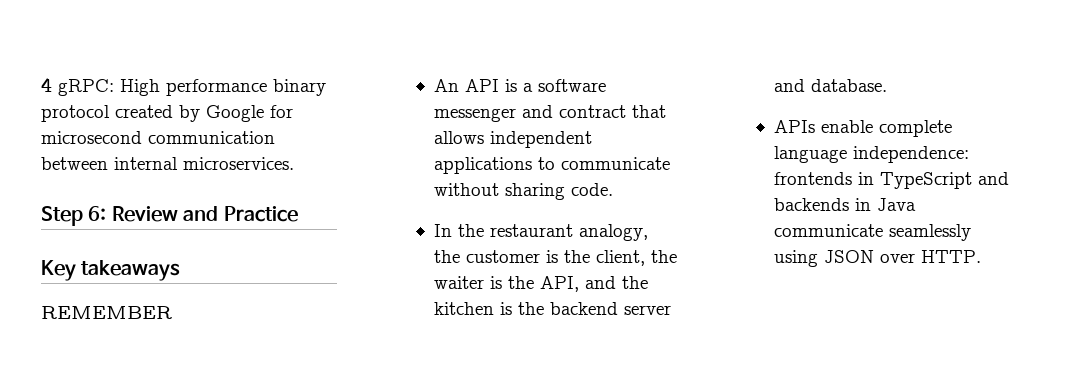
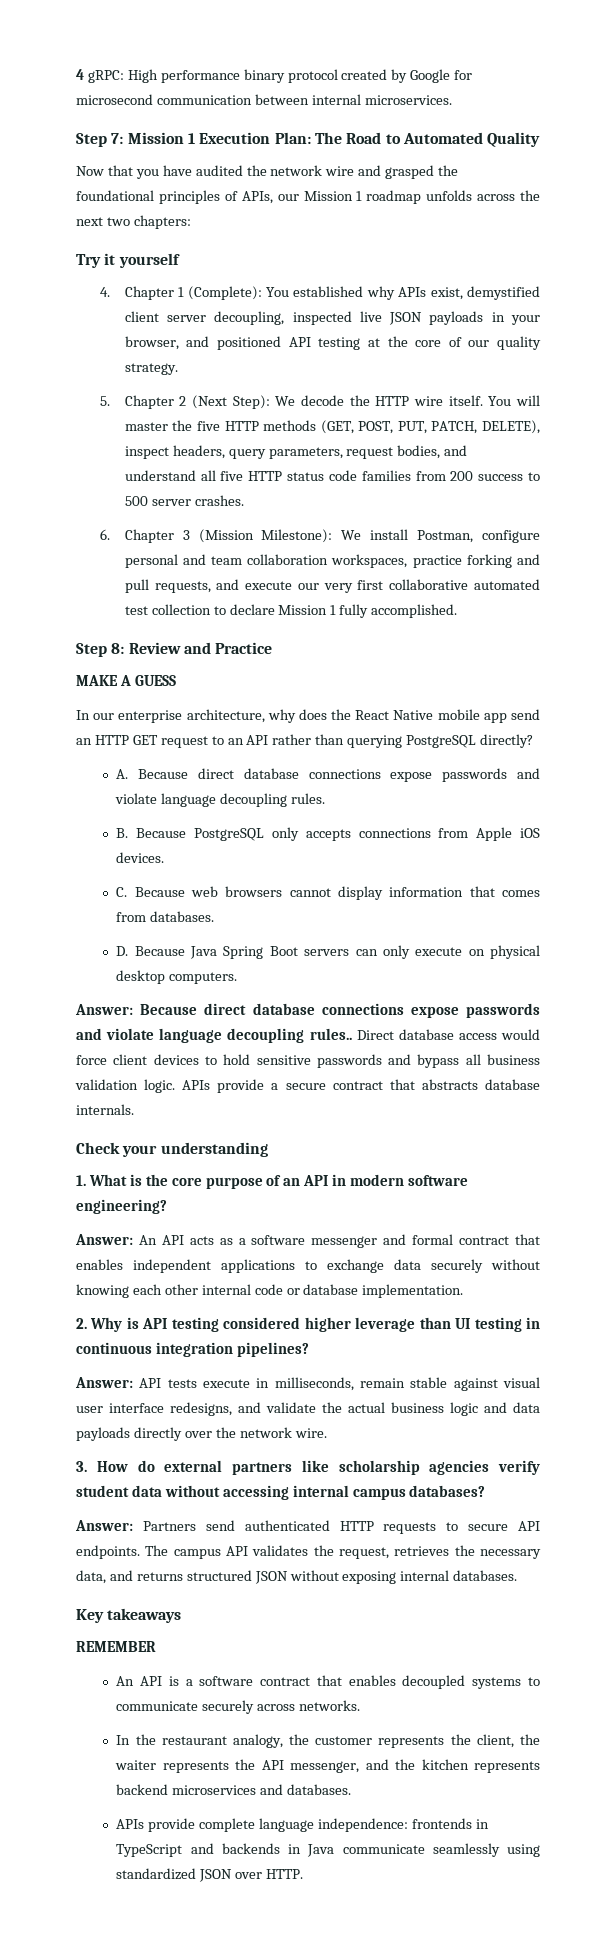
[88,206,298,222] 6: Review and Practice -> [111,132,541,147] [76,165,459,179] [76,190,540,204] [76,215,191,229] [76,253,180,268] [100,286,541,300] [124,311,541,325] [124,336,542,350] [124,363,178,375] [100,395,541,409] [124,420,540,434] [124,445,468,459] [124,470,540,481] [124,495,244,506] [100,529,540,543] [124,554,540,568] [124,579,541,593] [124,604,458,618] [76,642,273,657] [76,675,176,686] [76,709,540,723] [76,734,534,748] [116,768,540,782] [115,793,326,807] [116,827,541,841] [116,852,165,863] [116,886,541,900] [116,911,215,922] [116,945,541,959] [116,970,238,984] [75,1003,540,1018] [76,1028,540,1043] [76,1054,541,1068] [75,1079,540,1093] [76,1104,134,1115] [76,1142,268,1157] [76,1174,469,1189] [76,1199,167,1214] [75,1234,541,1248] [76,1259,540,1273] [76,1284,464,1298] [76,1317,540,1332] [76,1342,309,1357] [75,1377,540,1391] [76,1402,540,1416] [76,1427,327,1441] [76,1460,540,1475] [76,1485,486,1500] [75,1520,540,1534] [76,1545,541,1559] [76,1570,518,1584] 7: Mission 1 Execution Plan: The Road to Automated Quality // Now that you have audited the network wire and grasped the foundational principles of APIs, our Mission 1 roadmap unfolds across the next two chapters: // Try it yourself // 4. Chapter 1 (Complete): You established why APIs exist, demystified client server decoupling, inspected live JSON payloads in your browser, and positioned API testing at the core of our quality strategy. // 5. Chapter 2 (Next Step): We decode the HTTP wire itself. You will master the five HTTP methods (GET, POST, PUT, PATCH, DELETE), inspect headers, query parameters, request bodies, and understand all five HTTP status code families from 200 success to 500 server crashes. // 6. Chapter 3 (Mission Milestone): We install Postman, configure personal and team collaboration workspaces, practice forking and pull requests, and execute our very first collaborative automated test collection to declare Mission 1 fully accomplished. // Step 8: Review and Practice // MAKE A GUESS // In our enterprise architecture, why does the React Native mobile app send an HTTP GET request to an API rather than querying PostgreSQL directly? // A. Because direct database connections expose passwords and violate language decoupling rules. // B. Because PostgreSQL only accepts connections from Apple iOS devices. // C. Because web browsers cannot display information that comes from databases. // D. Because Java Spring Boot servers can only execute on physical desktop computers. // Answer: Because direct database connections expose passwords and violate language decoupling rules.. Direct database access would force client devices to hold sensitive passwords and bypass all business validation logic. APIs provide a secure contract that abstracts database internals. // Check your understanding // 1. What is the core purpose of an API in modern software engineering? // Answer: An API acts as a software messenger and formal contract that enables independent applications to exchange data securely without knowing each other internal code or database implementation. // 2. Why is API testing considered higher leverage than UI testing in continuous integration pipelines? // Answer: API tests execute in milliseconds, remain stable against visual user interface redesigns, and validate the actual business logic and data payloads directly over the network wire. // 3. How do external partners like scholarship agencies verify student data without accessing internal campus databases? // Answer: Partners send authenticated HTTP requests to secure API endpoints. The campus API validates the request, retrieves the necessary data, and returns structured JSON without exposing internal databases.
[433,105,666,122] [433,131,592,148] [433,157,670,174] [433,183,613,200] messenger and contract that allows independent applications to communicate without sharing code. -> [260,1675,540,1689] [116,1700,361,1714] contract that enables decoupled systems to communicate securely across networks.
[545,250,558,263] is -> [378,1736,445,1748] represents
[489,276,648,292] [433,302,671,315] [773,79,887,92] [773,120,873,133] is the API, and the kitchen is the backend server and database. // APIs enable -> [162,1759,541,1773] [116,1784,352,1795] [116,1818,196,1832] represents the API messenger, and the kitchen represents backend microservices and databases. // APIs provide
(818, 258) none -> [116,1868,197,1880] standardized

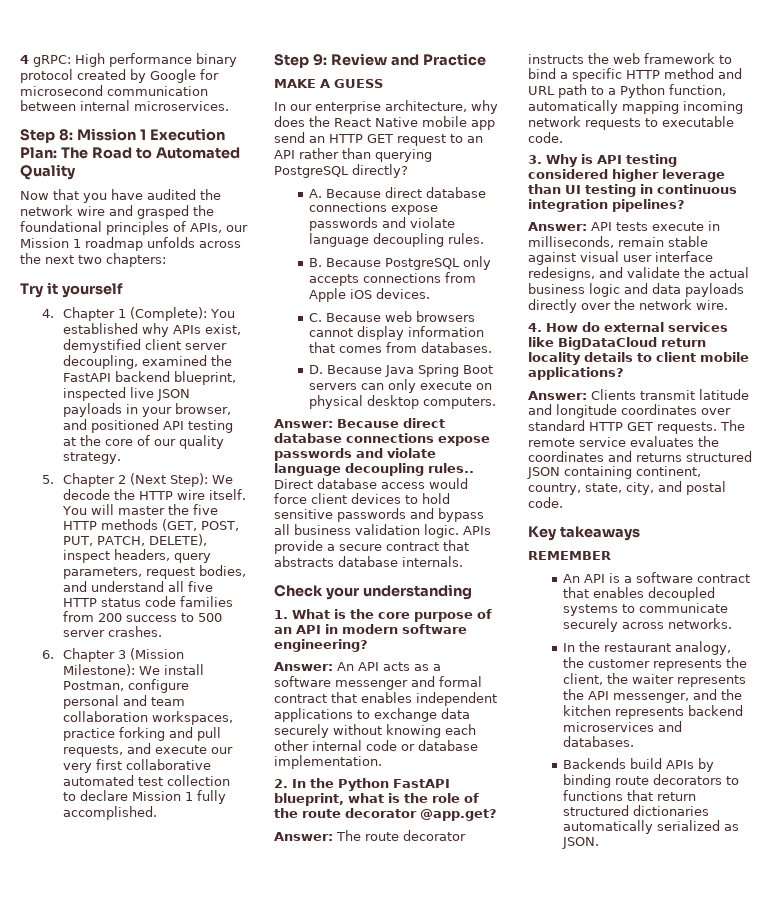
[111,133,124,144] 7: -> [58,129,73,141] 8:
(285, 318) none -> [142,355,233,366] [63,371,237,385] examined the FastAPI backend blueprint,
[111,643,125,654] 8: -> [312,54,327,66] 9:
(87, 1323) none -> [292,778,450,791] [274,793,479,806] [274,808,497,821] [274,830,466,841] [528,53,732,64] [528,68,742,82] [528,84,726,98] [528,100,743,114] [528,116,734,130] [528,132,563,143] [528,155,542,164] In the Python FastAPI blueprint, what is the role of the route decorator @app.get? // Answer: The route decorator instructs the web framework to bind a specific HTTP method and URL path to a Python function, automatically mapping incoming network requests to executable code. // 3.
[76,1461,87,1472] 3. -> [528,323,542,332] 4.
[232,1460,540,1475] [76,1485,486,1500] [75,1520,540,1534] [76,1545,541,1559] [76,1570,518,1584] partners like scholarship agencies verify student data without accessing internal campus databases? // Answer: Partners send authenticated HTTP requests to secure API endpoints. The campus API validates the request, retrieves the necessary data, and returns structured JSON without exposing internal databases. -> [668,322,728,332] [528,337,706,350] [528,352,749,365] [528,367,624,380] [528,389,749,400] [528,404,731,418] [528,420,745,434] [528,436,719,447] [528,451,752,462] [527,466,701,479] [528,481,726,495] [528,497,563,508] services like BigDataCloud return locality details to client mobile applications? // Answer: Clients transmit latitude and longitude coordinates over standard HTTP GET requests. The remote service evaluates the coordinates and returns structured JSON containing continent, country, state, city, and postal code.
[116,1818,489,1832] [116,1843,540,1857] [116,1868,304,1882] APIs provide complete language independence: frontends in TypeScript and backends in Java communicate seamlessly using standardized JSON over HTTP. -> [563,758,715,772] [563,774,740,788] [563,790,697,801] [563,805,710,816] [563,820,740,834] [562,837,600,849] Backends build APIs by binding route decorators to functions that return structured dictionaries automatically serialized as JSON.

